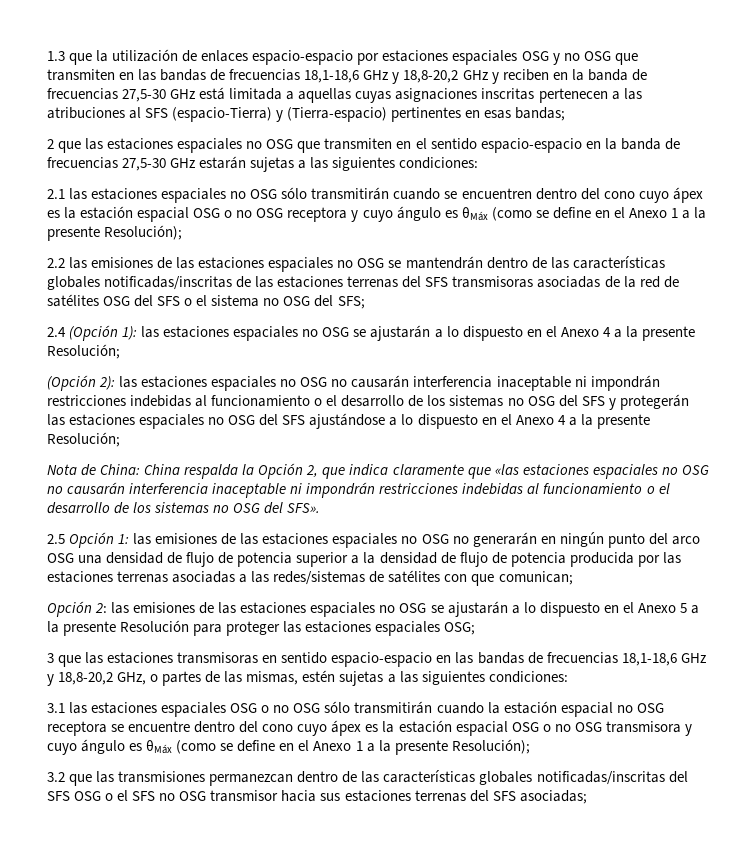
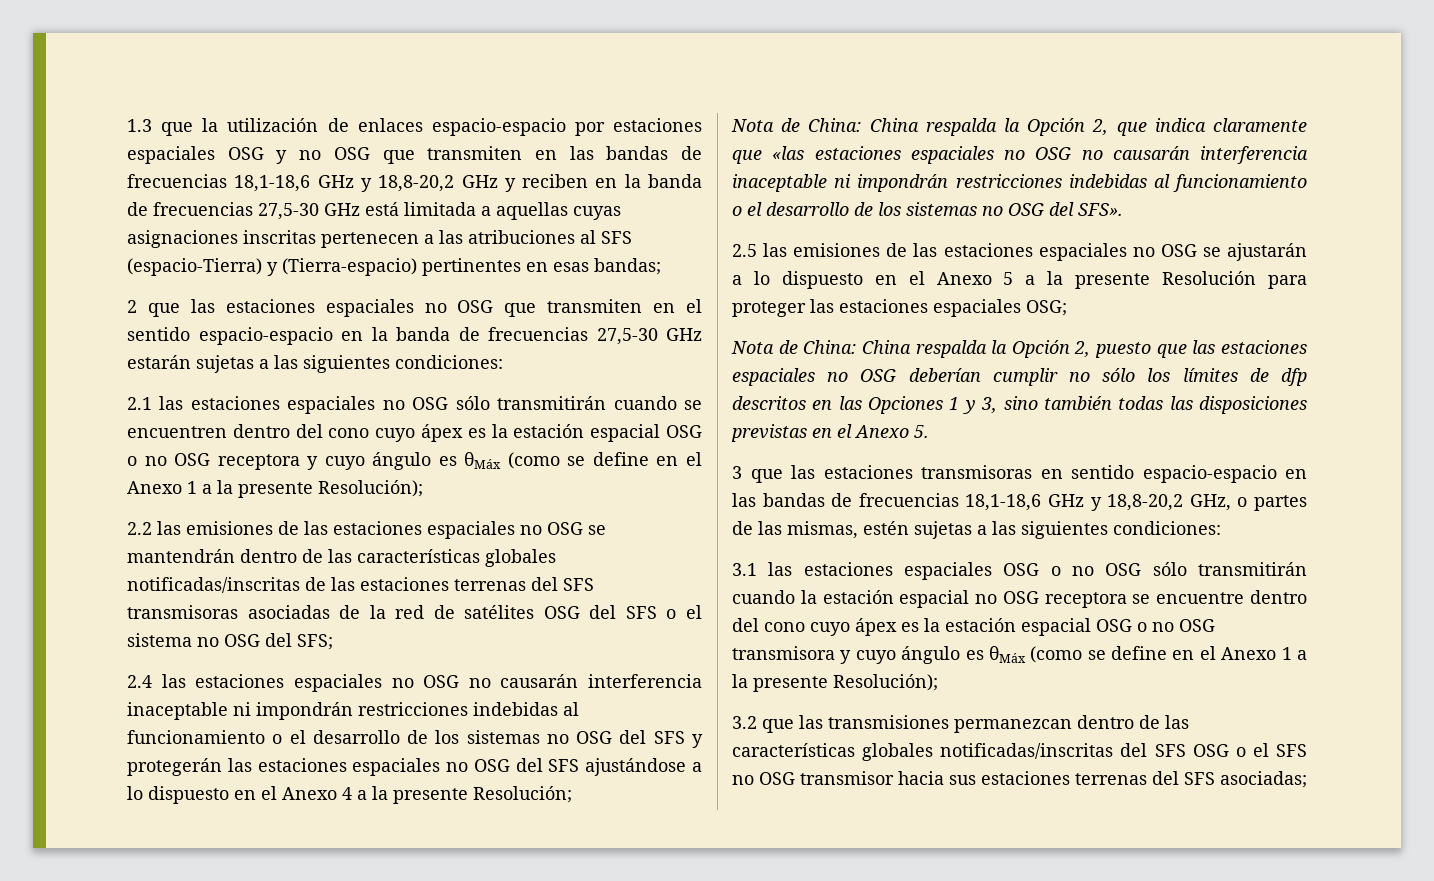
[69,325,695,341] [47,344,120,359] [47,375,116,391] (Opción 1): las estaciones espaciales no OSG se ajustarán a lo dispuesto en el Anexo 4 a la presente Resolución; // (Opción 2): -> (152, 681) none
[69,532,700,548] [47,552,681,567] [47,570,573,586] [47,601,108,617] Opción 1: las emisiones de las estaciones espaciales no OSG no generarán en ningún punto del arco OSG una densidad de flujo de potencia superior a la densidad de flujo de potencia producida por las estaciones terrenas asociadas a las redes/sistemas de satélites con que comunican; // Opción 2: -> (757, 250) none
(476, 628) none -> [731,340,1307,358] [732,368,1307,386] [732,396,1307,414] [731,424,929,442] // Nota de China: China respalda la Opción 2, puesto que las estaciones espaciales no OSG deberían cumplir no sólo los límites de dfp descritos en las Opciones 1 y 3, sino también todas las disposiciones previstas en el Anexo 5.

